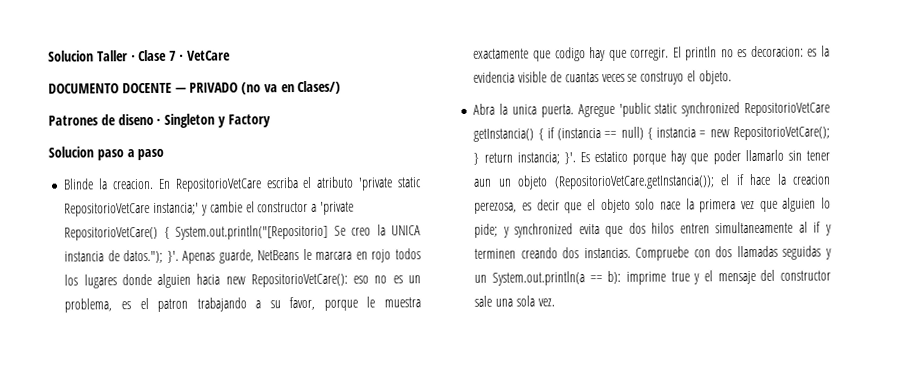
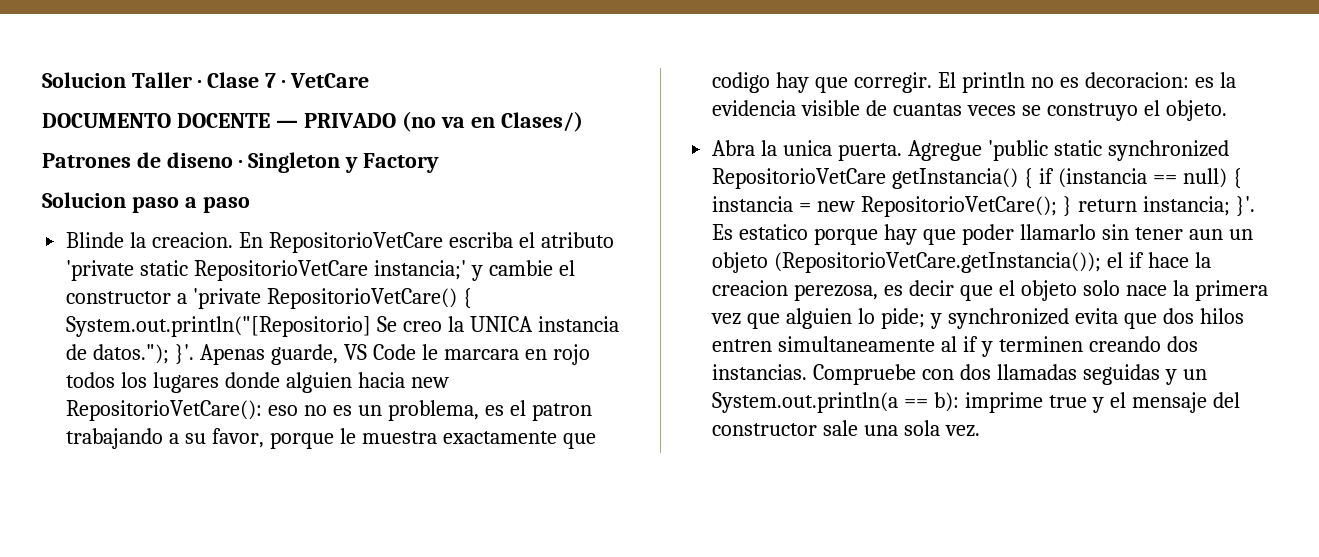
[257,250,300,261] NetBeans -> [343,344,416,360] VS Code

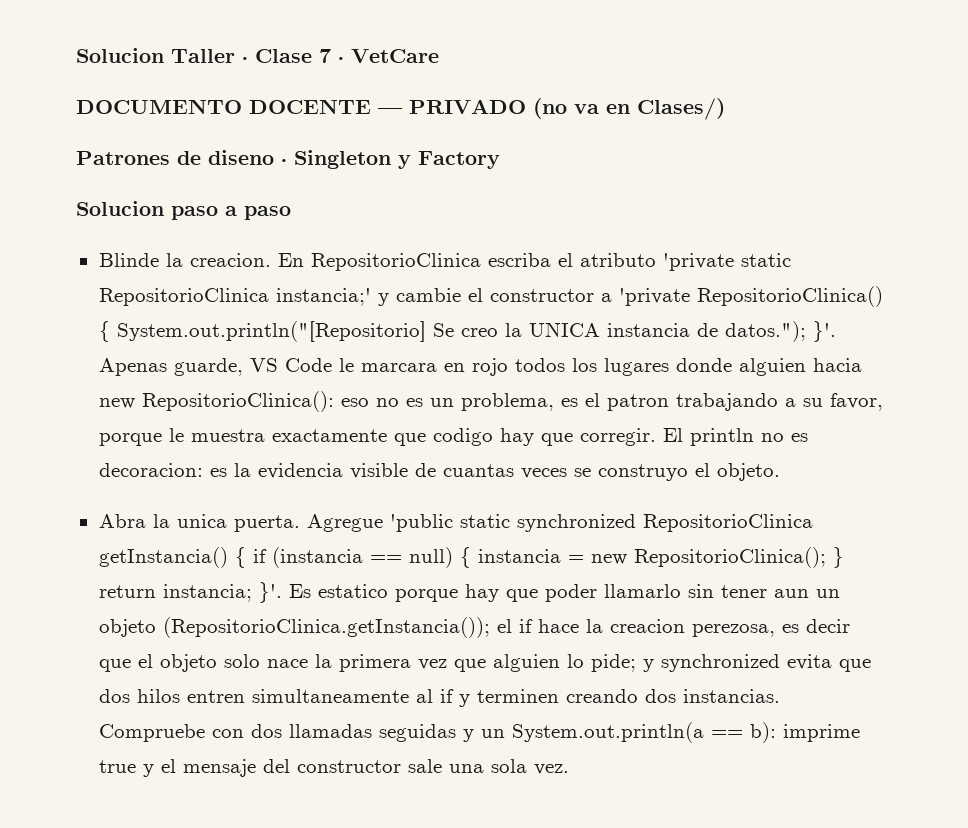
[268,232,443,253] RepositorioVetCare -> [310,253,481,271] RepositorioClinica
[194,260,369,281] RepositorioVetCare -> [98,288,269,306] RepositorioClinica
[267,288,458,309] RepositorioVetCare() -> [696,286,883,307] RepositorioClinica()
[66,400,263,421] RepositorioVetCare(): -> [141,391,334,412] RepositorioClinica():
[712,168,887,189] RepositorioVetCare -> [642,514,813,532] RepositorioClinica
[861,196,1058,217] RepositorioVetCare(); -> [633,547,826,568] RepositorioClinica();
[774,252,1102,273] (RepositorioVetCare.getInstancia()); -> [162,617,490,638] (RepositorioClinica.getInstancia());

